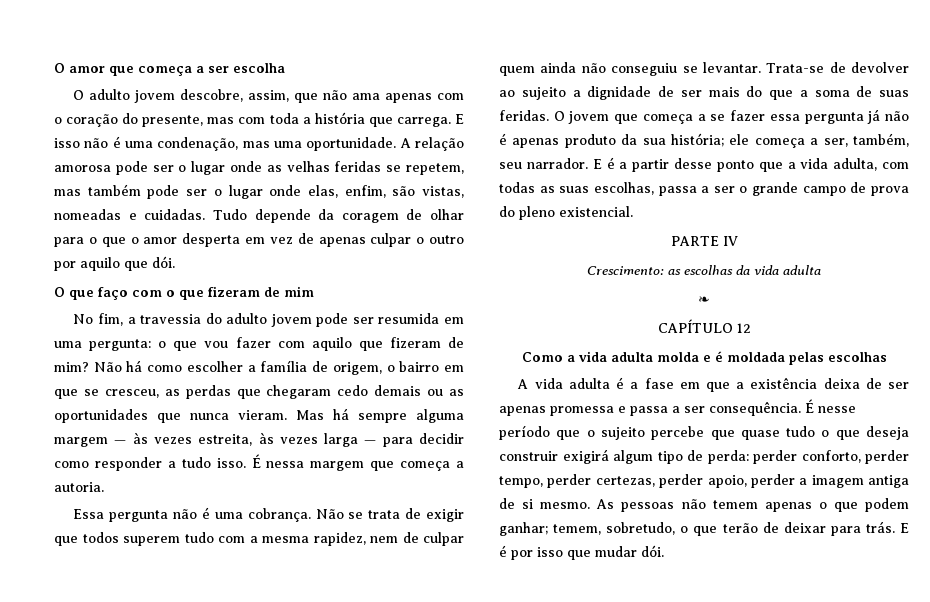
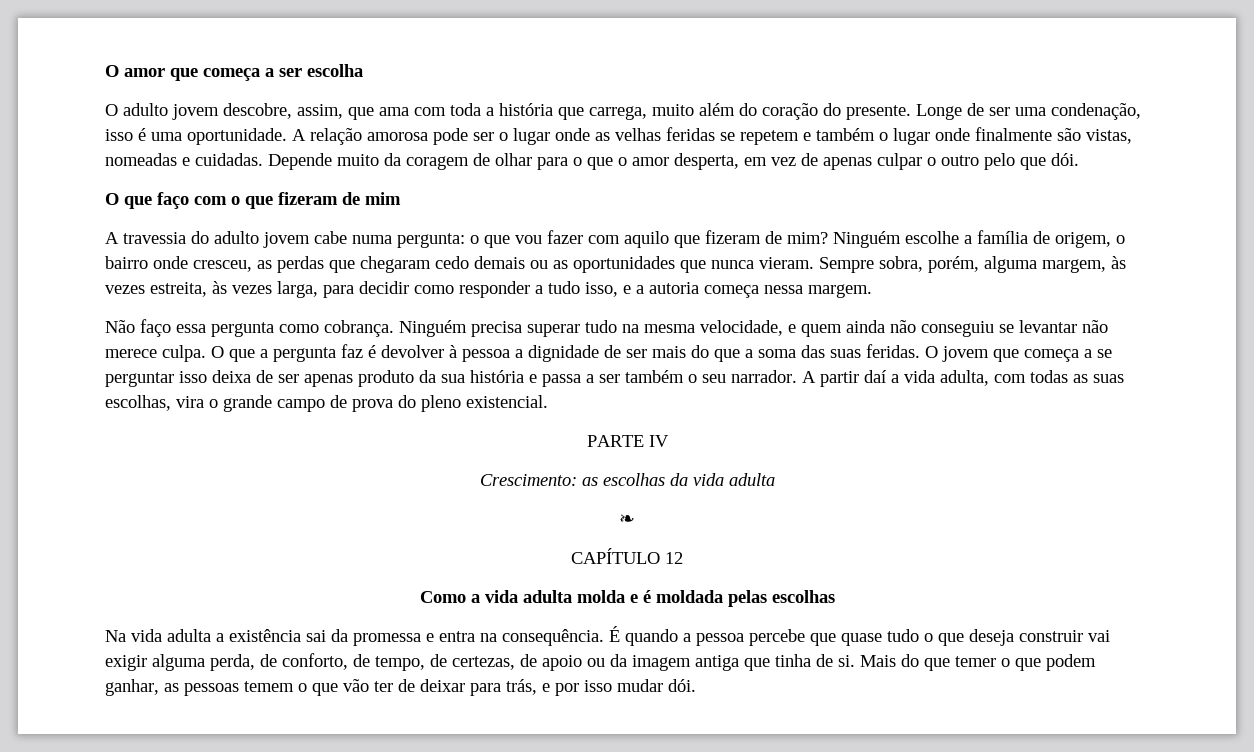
[323,90,464,103] [54,113,235,127] não ama apenas com o coração do presente, mas -> [379,107,409,116] ama
[396,114,464,127] [54,136,270,151] carrega. E isso não é uma condenação, mas -> [589,103,1141,120] [105,128,146,141] carrega, muito além do coração do presente. Longe de ser uma condenação, isso é
[406,163,465,175] [54,184,386,199] repetem, mas também pode ser o lugar onde elas, enfim, -> [740,127,1052,145] repetem e também o lugar onde finalmente
[212,209,311,223] Tudo depende -> [268,153,379,170] Depende muito
[182,233,241,247] desperta -> [674,153,739,170] desperta,
[54,257,120,271] por aquilo -> [984,153,1015,170] pelo
[73,313,136,326] No fim, a -> [105,232,119,244] A
[316,313,464,327] [54,341,82,348] pode ser resumida em uma -> [314,231,392,244] cabe numa
[93,360,243,372] Não há como escolher -> [833,231,959,248] Ninguém escolhe
[444,365,465,372] [54,389,99,399] em que se -> [153,256,188,269] onde
[296,408,464,423] [54,437,127,447] Mas há sempre alguma margem — -> [819,256,1106,273] Sempre sobra, porém, alguma margem,
[324,433,377,447] larga — -> [277,281,318,298] larga,
[216,454,464,471] [54,482,104,492] [73,507,464,522] [54,532,464,546] isso. É nessa margem que começa a autoria. // Essa pergunta não é uma cobrança. Não se trata de exigir que todos superem tudo com a mesma rapidez, nem de culpar -> [585,282,872,298] [105,319,796,337] isso, e a autoria começa nessa margem. // Não faço essa pergunta como cobrança. Ninguém precisa superar tudo na mesma velocidade, e
[702,62,909,73] [499,87,566,100] levantar. Trata-se de devolver ao sujeito -> [1019,320,1108,333] [105,344,510,362] levantar não merece culpa. O que a pergunta faz é devolver à pessoa
[856,86,873,97] de -> [801,345,825,358] das
[730,109,909,124] [499,133,909,148] [499,157,783,172] fazer essa pergunta já não é apenas produto da sua história; ele começa a ser, também, seu narrador. E é a partir desse ponto que -> [105,370,886,387] perguntar isso deixa de ser apenas produto da sua história e passa a ser também o seu narrador. A partir daí
[658,186,735,196] passa a ser -> [176,396,204,408] vira
[517,377,909,392] [499,399,856,416] [499,425,645,440] A vida adulta é a fase em que a existência deixa de ser apenas promessa e passa a ser consequência. É nesse período que o sujeito -> [105,626,744,646] Na vida adulta a existência sai da promessa e entra na consequência. É quando a pessoa
[562,449,909,464] [499,474,909,488] [499,498,909,512] [499,521,910,536] [499,545,507,557] exigirá algum tipo de perda: perder conforto, perder tempo, perder certezas, perder apoio, perder a imagem antiga de si mesmo. As pessoas não temem apenas o que podem ganhar; temem, sobretudo, o que terão de deixar para trás. E é -> [1088,630,1110,642] [105,653,1096,671] [105,679,550,696] vai exigir alguma perda, de conforto, de tempo, de certezas, de apoio ou da imagem antiga que tinha de si. Mais do que temer o que podem ganhar, as pessoas temem o que vão ter de deixar para trás, e
[567,550,591,560] que -> (612, 686) none

